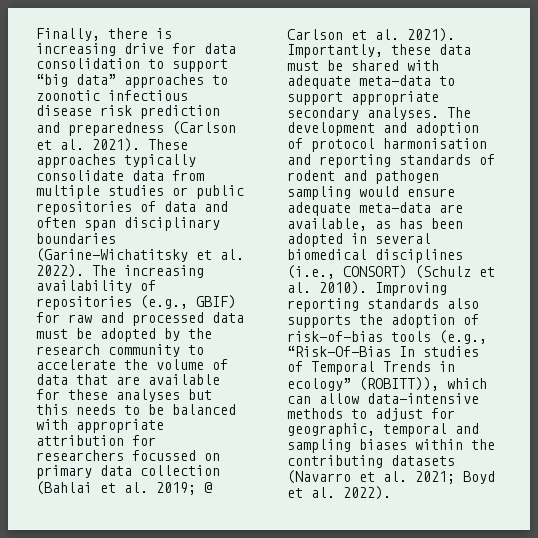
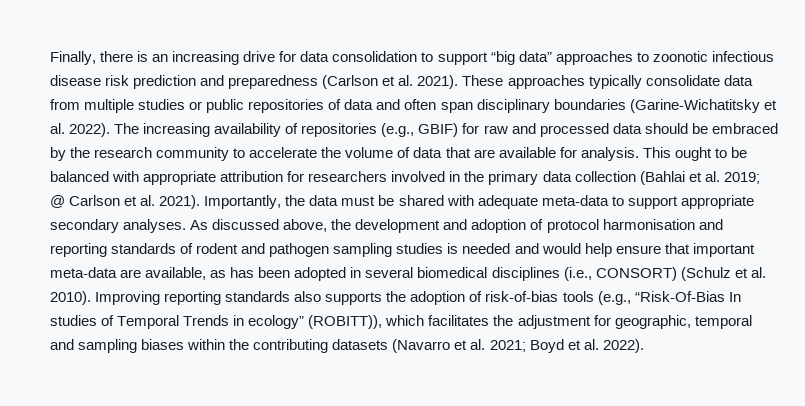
(172, 33) none -> [152,54,169,62] an
[36,328,156,342] must be adopted -> [644,123,778,134] should be embraced
[68,389,212,402] [36,404,116,415] these analyses but this needs -> [580,147,712,161] analysis. This ought
[132,450,220,461] focussed on -> [391,171,485,182] involved in the
[391,44,431,55] these -> [285,195,306,206] the
[447,107,471,118] The -> [190,219,352,232] As discussed above, the
[359,186,455,197] [287,202,351,216] would ensure adequate -> [396,243,755,257] studies is needed and would help ensure that important
[287,393,479,404] [287,408,423,421] can allow data-intensive methods to adjust -> [428,315,591,329] facilitates the adjustment

